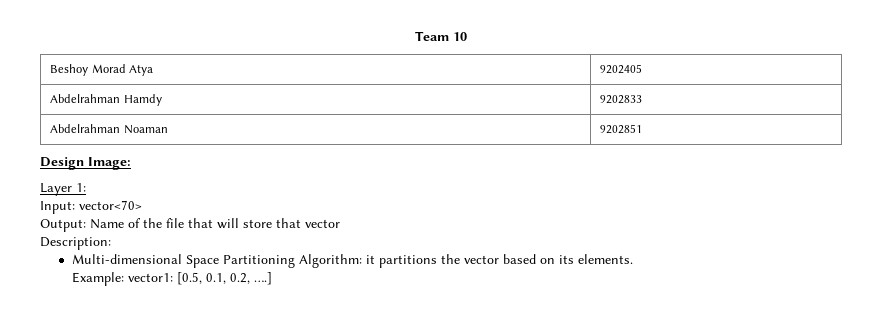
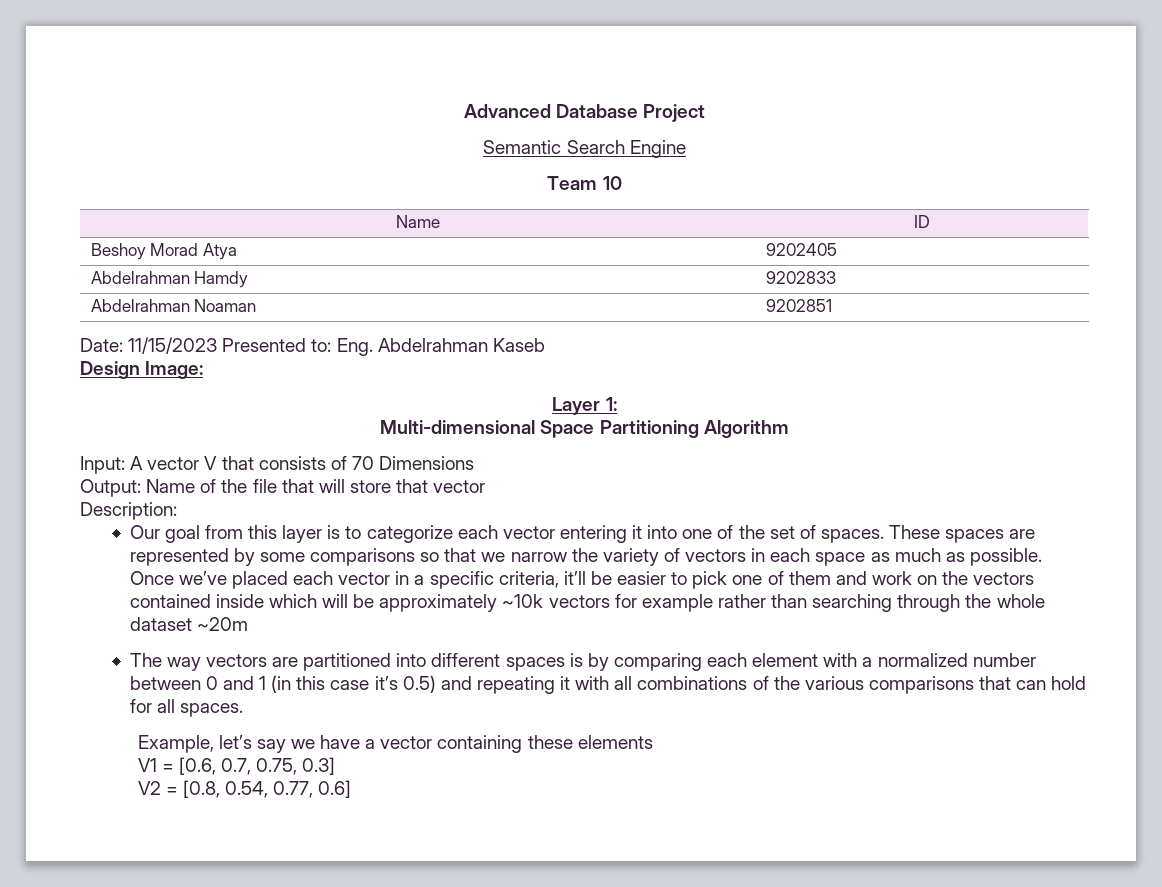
(415, 36) none -> [463,104,706,122] [483,140,686,158] Advanced Database Project // Semantic Search Engine //
(467, 36) none -> [396,215,440,228] [914,215,930,228] // Name | ID
[40,157,131,170] [40,183,86,196] [40,200,142,214] Design Image: // Layer 1: // Input: vector<70> -> [80,337,545,356] [80,361,204,379] [552,397,617,415] [380,420,789,438] [80,456,475,474] Date: 11/15/2023 Presented to: Eng. Abdelrahman Kaseb // Design Image: // Layer 1: // Multi-dimensional Space Partitioning Algorithm // Input: A vector V that consists of 70 Dimensions
[71,254,633,268] [72,272,273,286] Multi-dimensional Space Partitioning Algorithm: it partitions the vector based on its elements. // Example: vector1: [0.5, 0.1, 0.2, ….] -> [129,525,1036,543] [129,548,1043,566] [129,571,1035,589] [129,594,1045,612] [129,617,248,631] [129,653,1036,671] [129,675,1087,694] [129,699,243,717] [137,735,653,753] [137,757,336,775] [137,780,352,798] Our goal from this layer is to categorize each vector entering it into one of the set of spaces. These spaces are represented by some comparisons so that we narrow the variety of vectors in each space as much as possible. Once we’ve placed each vector in a specific criteria, it’ll be easier to pick one of them and work on the vectors contained inside which will be approximately ~10k vectors for example rather than searching through the whole dataset ~20m // The way vectors are partitioned into different spaces is by comparing each element with a normalized number between 0 and 1 (in this case it’s 0.5) and repeating it with all combinations of the various comparisons that can hold for all spaces. // Example, let’s say we have a vector containing these elements // V1 = [0.6, 0.7, 0.75, 0.3] // V2 = [0.8, 0.54, 0.77, 0.6]

